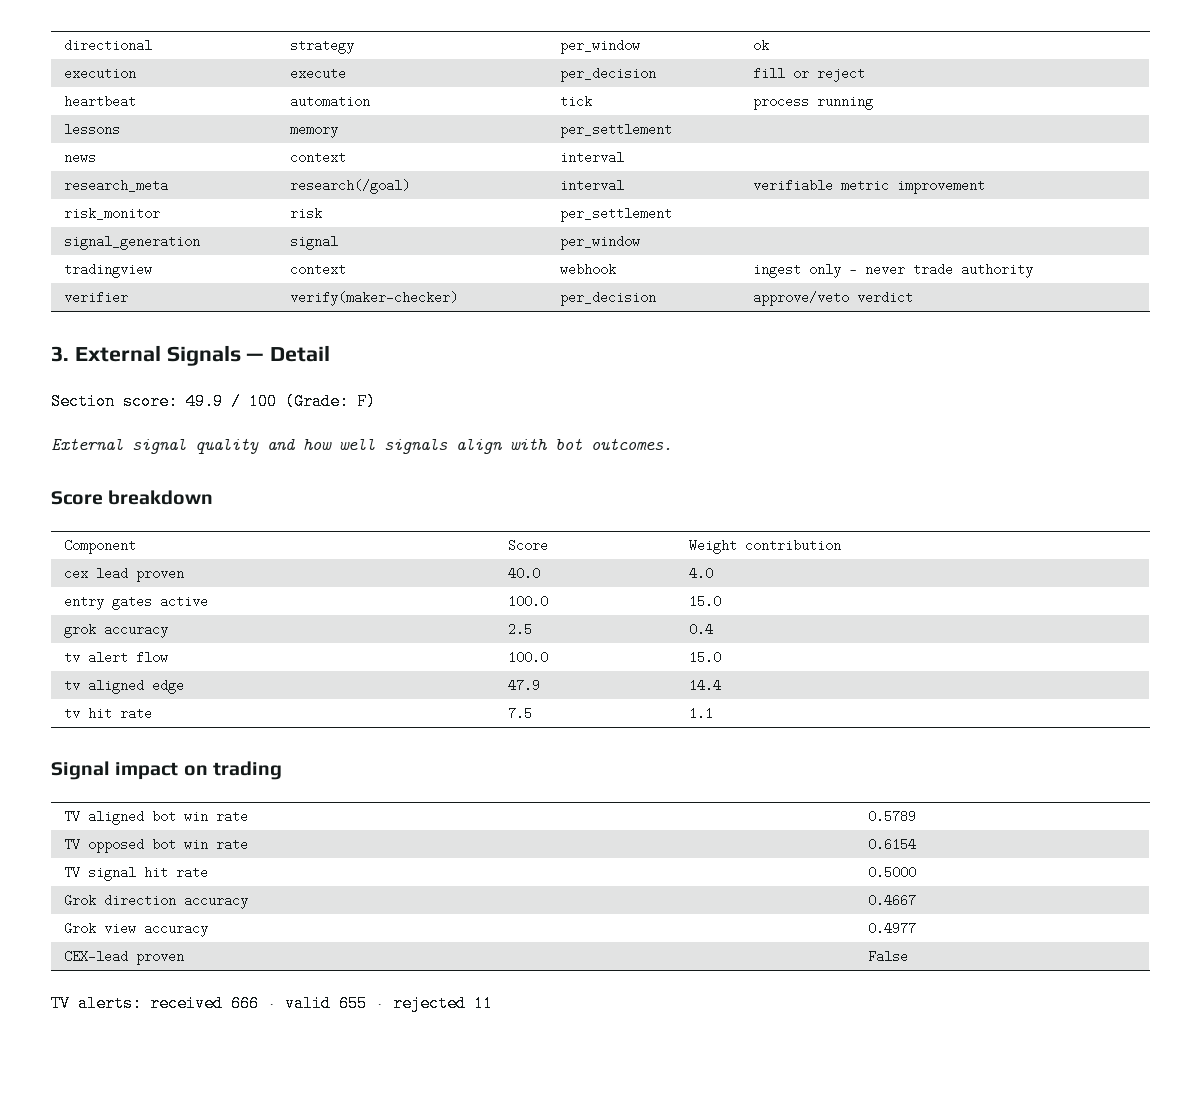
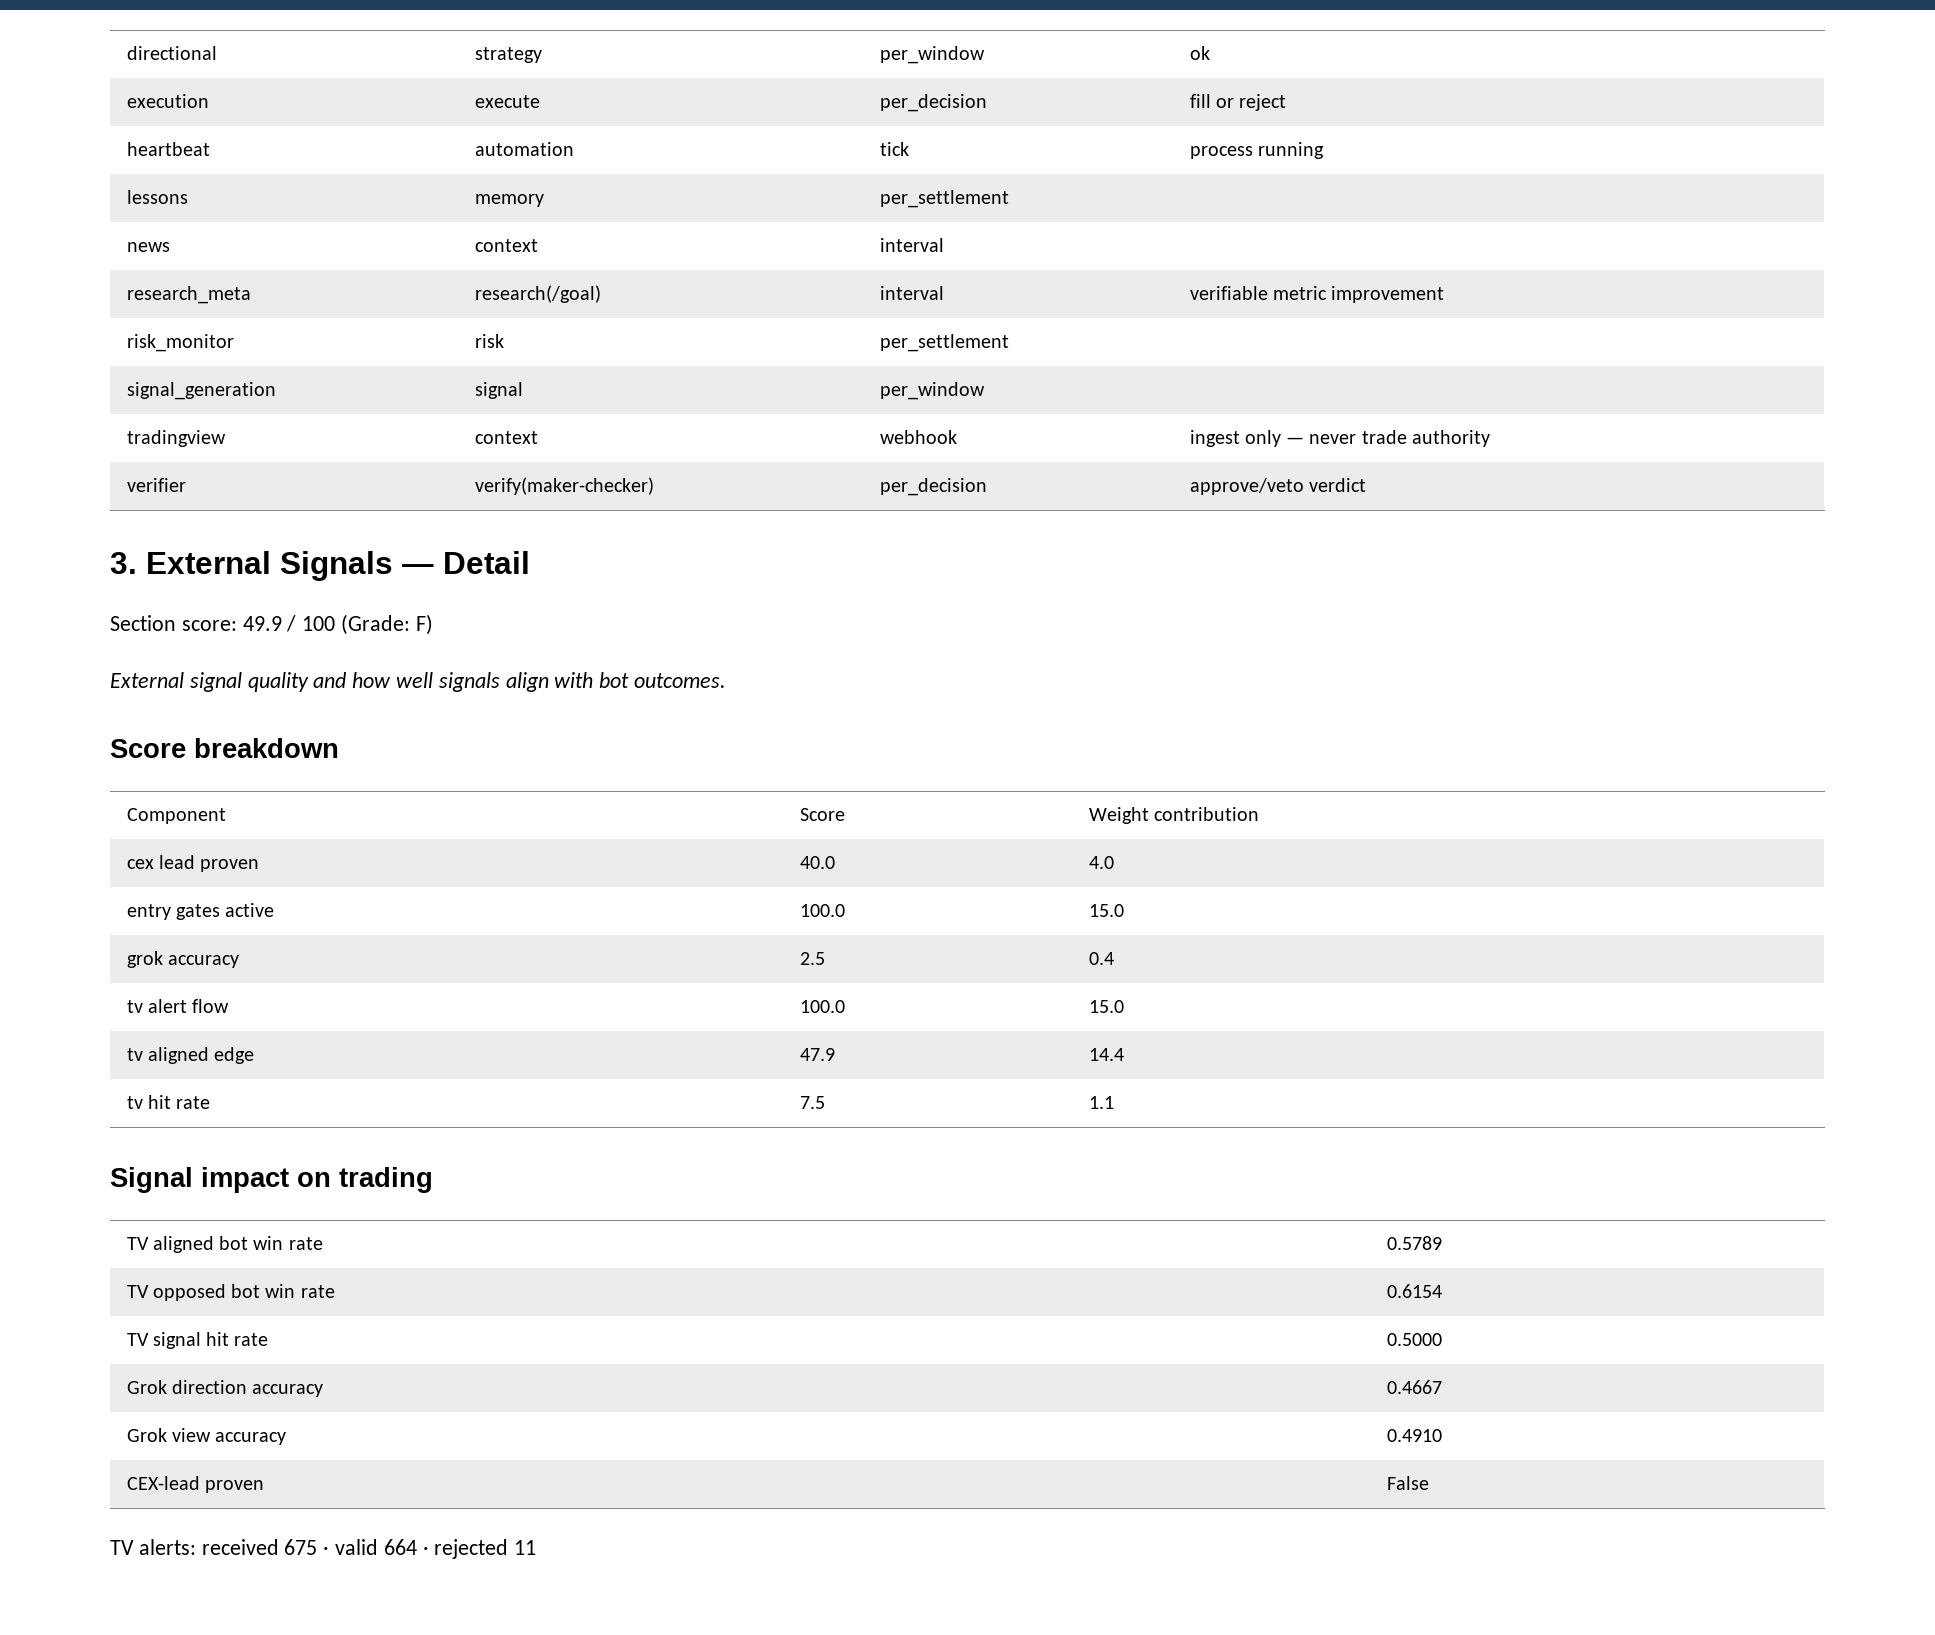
[868,922,917,935] 0.4977 -> [1386,1429,1442,1442] 0.4910
[231,995,259,1012] 666 -> [284,1539,318,1555] 675
[339,995,367,1012] 655 -> [383,1539,417,1555] 664

